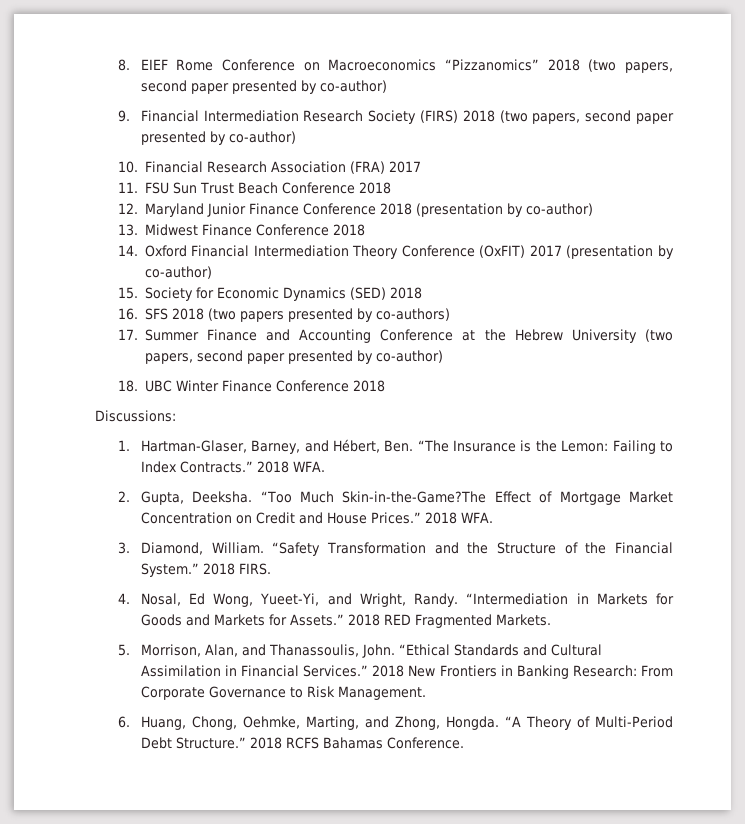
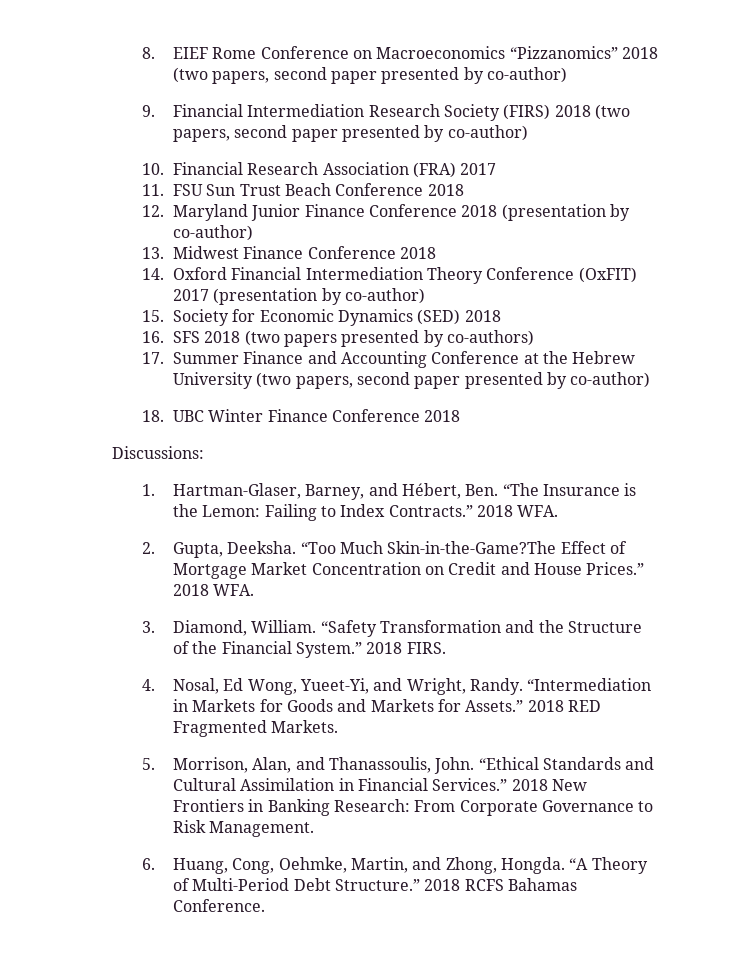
[191,716,359,730] Chong, Oehmke, Marting, -> [232,857,408,874] Cong, Oehmke, Martin,

